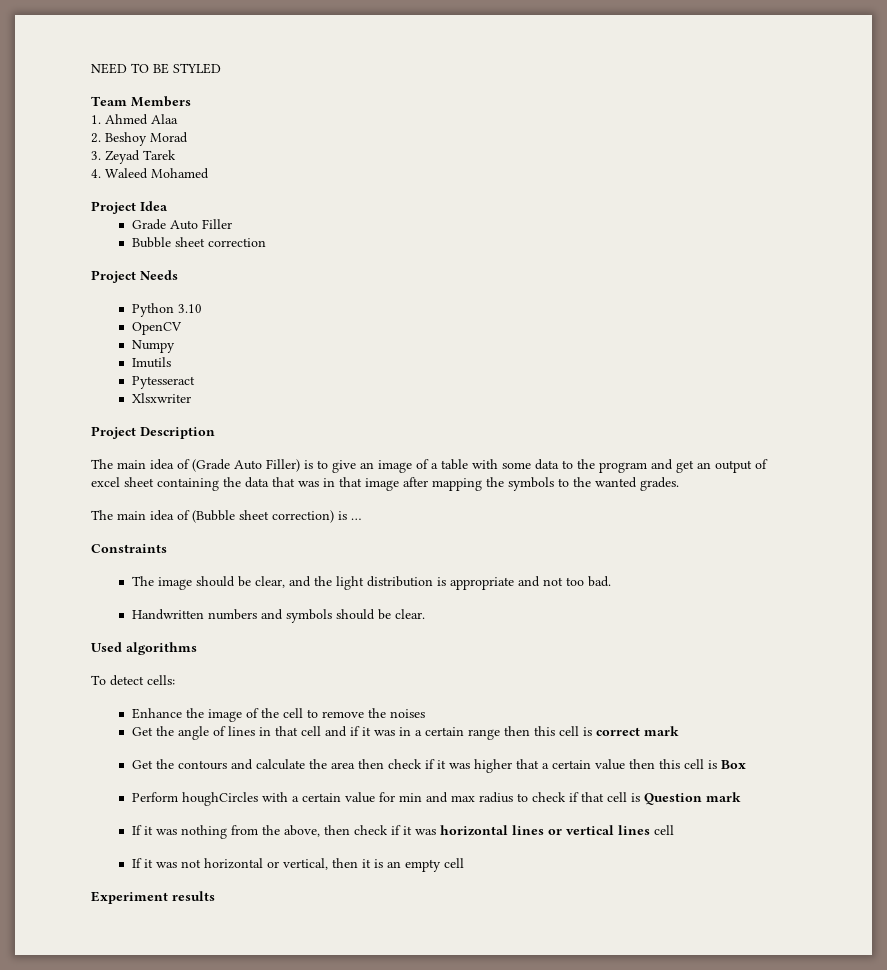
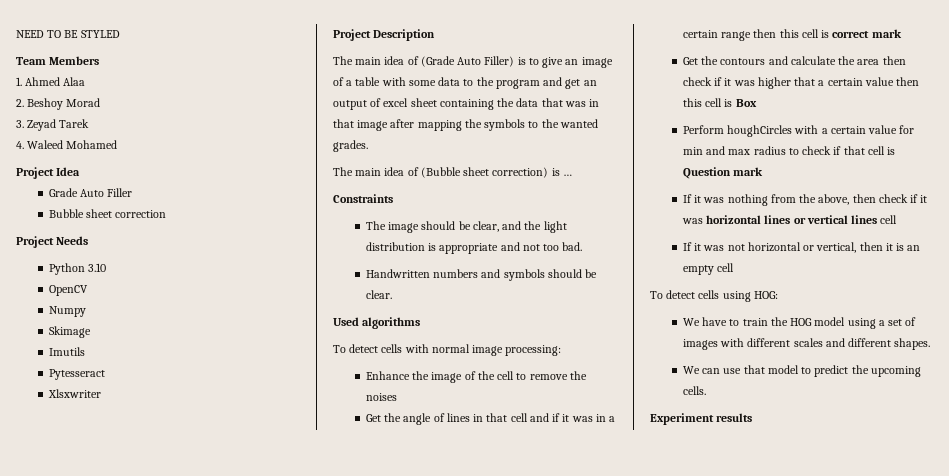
(175, 346) none -> [48,326,91,338] // Skimage
[147,675,175,685] cells: -> [381,344,562,356] cells with normal image processing:
(464, 863) none -> [650,290,778,302] [682,317,917,329] [682,338,931,350] [682,365,921,377] [682,386,706,395] // To detect cells using HOG: // We have to train the HOG model using a set of images with different scales and different shapes. // We can use that model to predict the upcoming cells.

